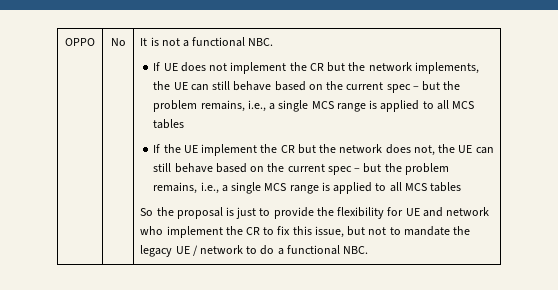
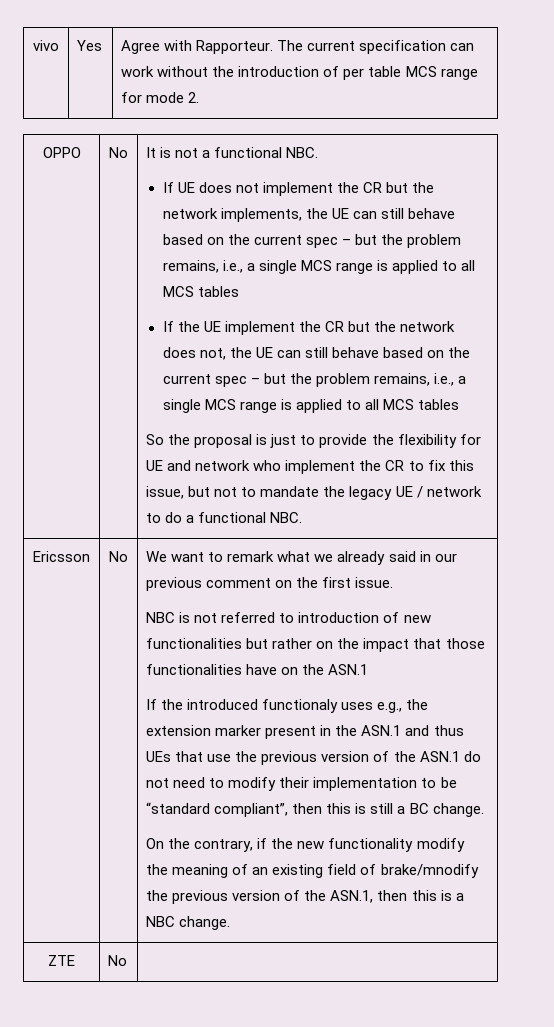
(65, 42) none -> [33,40,59,51] [77,40,103,51] [121,40,475,54] [121,66,478,80] [121,92,200,103] vivo | Yes | Agree with Rapporteur. The current specification can work without the introduction of per table MCS range for mode 2. //
(369, 250) none -> [33,551,90,562] [109,551,128,562] [146,551,457,565] [146,577,394,591] [146,612,431,623] [146,638,485,652] [146,664,369,675] [146,699,429,713] [146,725,464,739] [146,751,481,765] [146,777,457,791] [146,802,484,817] [146,838,465,852] [146,864,479,878] [146,890,464,904] [146,916,231,930] [48,955,75,966] [108,955,128,966] // Ericsson | No | We want to remark what we already said in our previous comment on the first issue. // NBC is not referred to introduction of new functionalities but rather on the impact that those functionalities have on the ASN.1 // If the introduced functionaly uses e.g., the extension marker present in the ASN.1 and thus UEs that use the previous version of the ASN.1 do not need to modify their implementation to be “standard compliant”, then this is still a BC change. // On the contrary, if the new functionality modify the meaning of an existing field of brake/mnodify the previous version of the ASN.1, then this is a NBC change. // ZTE | No |

